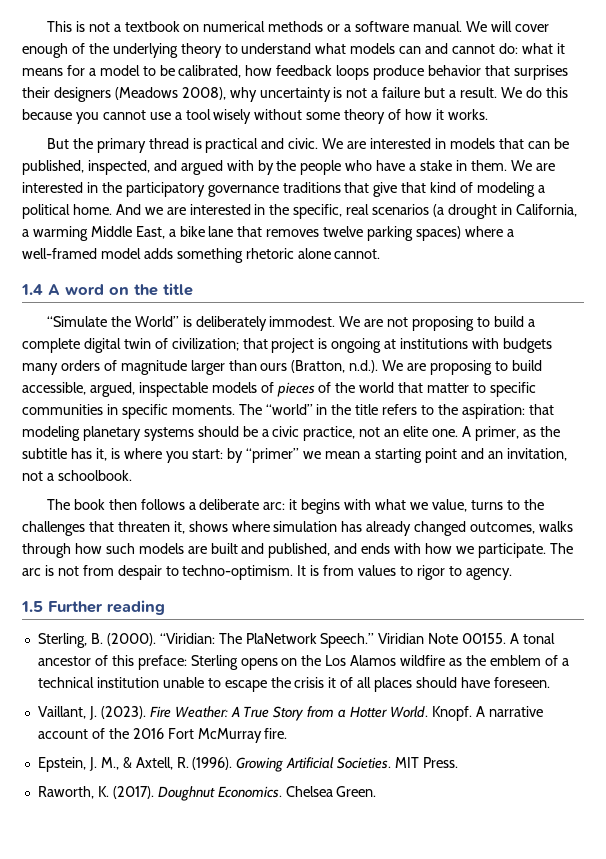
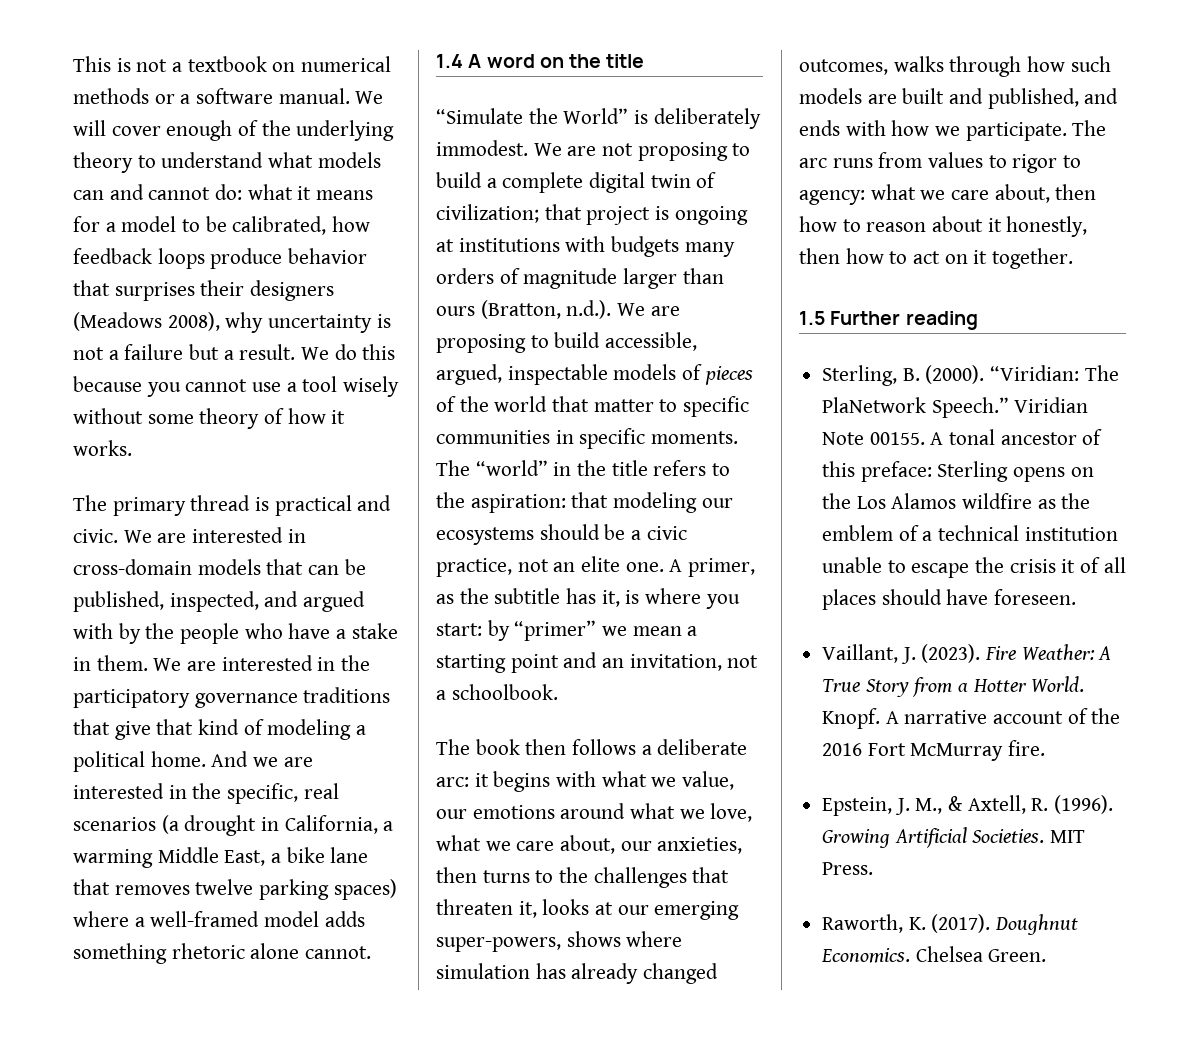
[46,138,93,149] But the -> [73,495,107,511] The
(446, 143) none -> [73,559,192,575] cross-domain
[82,426,194,441] planetary systems -> [701,498,733,508] [436,527,534,545] our ecosystems
(467, 505) none -> [436,803,753,822] [436,835,743,854] [436,867,477,883] our emotions around what we love, what we care about, our anxieties, then
(185, 527) none -> [542,899,740,920] [436,937,561,952] looks at our emerging super-powers,
[44,565,320,580] is not from despair to techno-optimism. It is -> [832,158,873,168] runs
[465,568,512,580] agency. -> [799,184,1097,205] [799,216,1088,237] [799,248,1074,269] agency: what we care about, then how to reason about it honestly, then how to act on it together.

